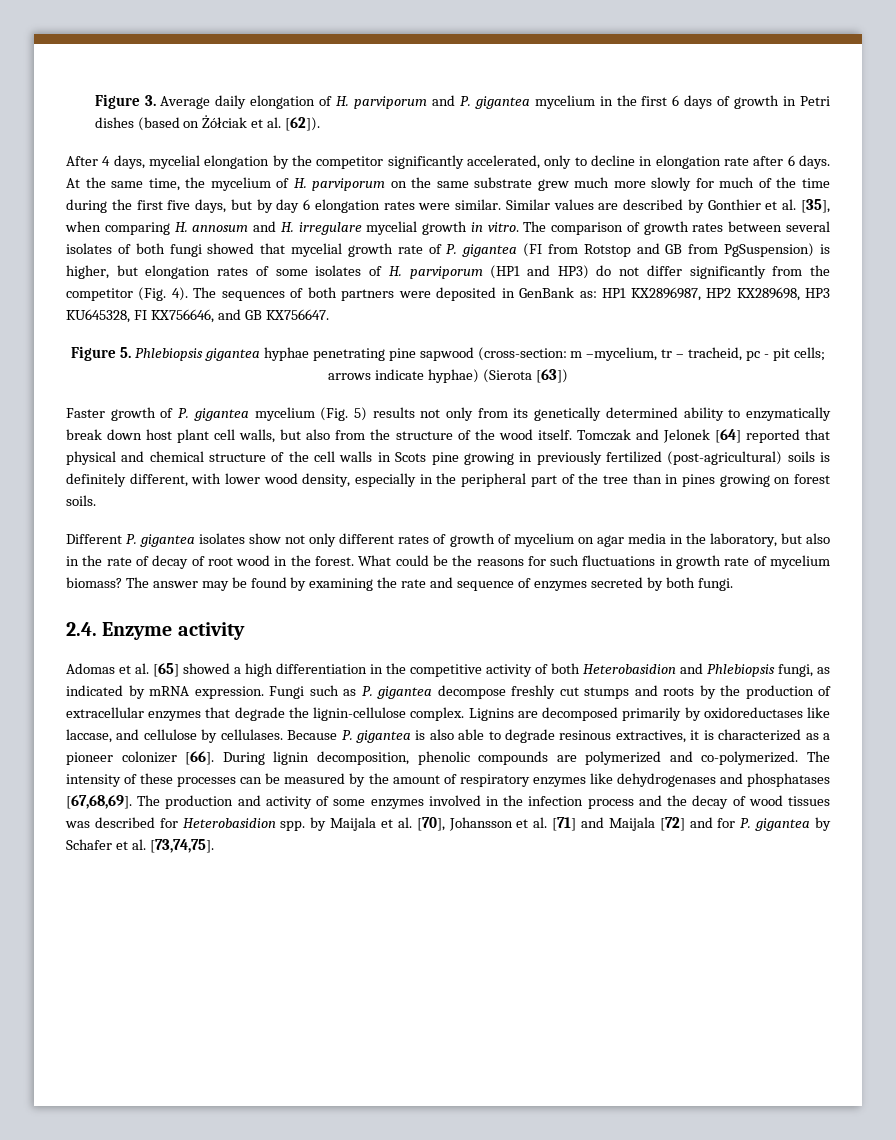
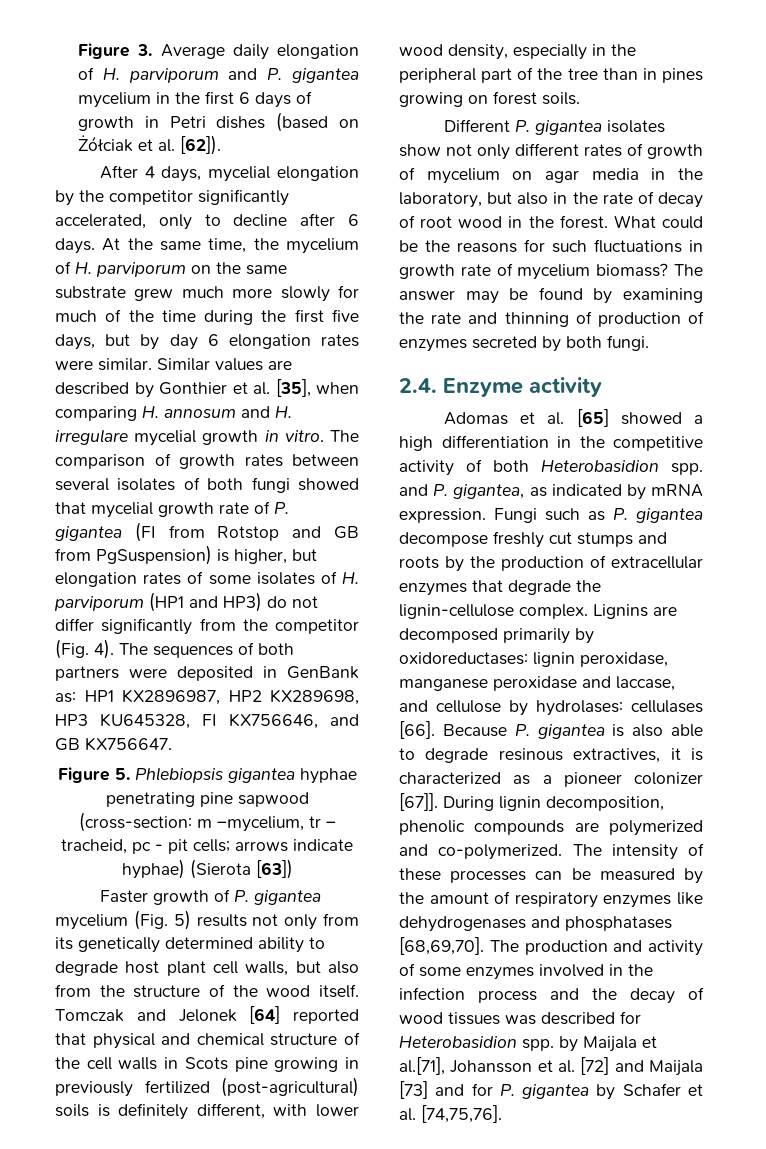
[639,155,750,169] in elongation rate -> (288, 220) none
[746,407,831,421] [66,429,143,440] enzymatically break down -> [55,961,118,976] degrade
[457,581,515,591] sequence -> [504,311,681,327] thinning of production
[680,663,813,677] and Phlebiopsis fungi, -> [671,463,703,475] [399,484,525,499] spp. and P. gigantea,
[703,707,831,718] oxidoreductases like -> [399,652,668,667] [399,676,611,691] oxidoreductases: lignin peroxidase, manganese peroxidase and
[220,729,283,740] cellulases. -> [536,700,703,716] [399,721,435,739] hydrolases: cellulases [66].
[185,751,215,765] [66]. -> [399,793,438,811] [67]].
[66,795,132,809] [67,68,69]. -> [399,937,484,955] [68,69,70].
[397,817,445,831] al. [70], -> [399,1057,445,1075] al.[71],
[552,817,577,831] [71] -> [580,1057,610,1075] [72]
[659,817,685,831] [72] -> [399,1081,428,1099] [73]
[149,839,214,853] [73,74,75]. -> [421,1105,502,1123] [74,75,76].

